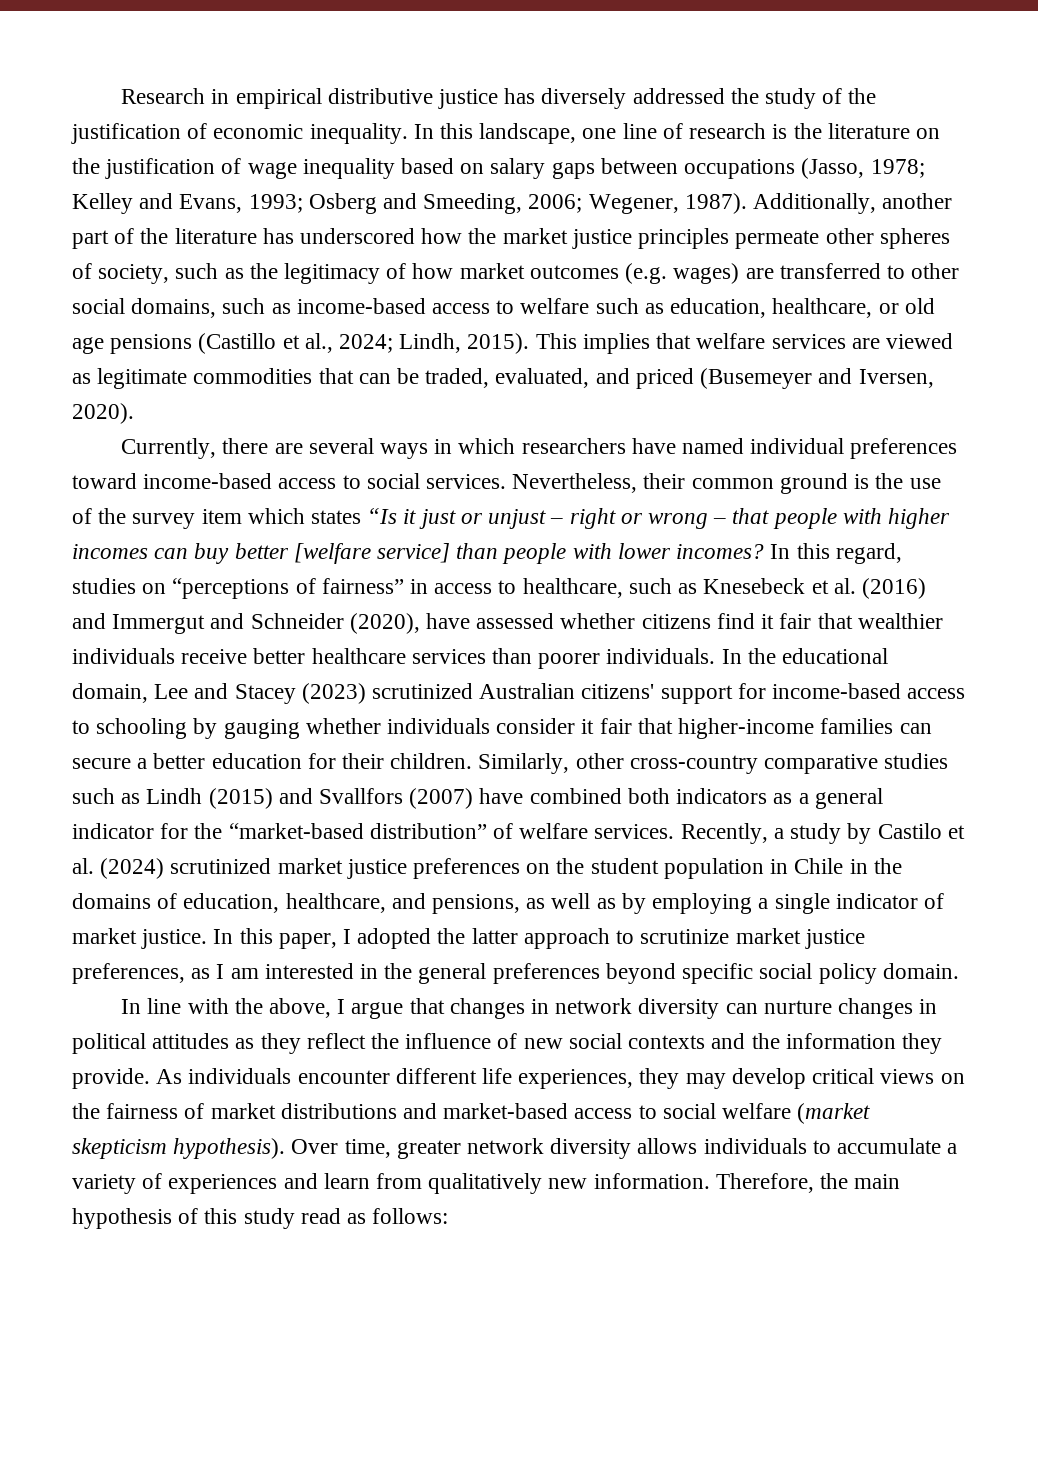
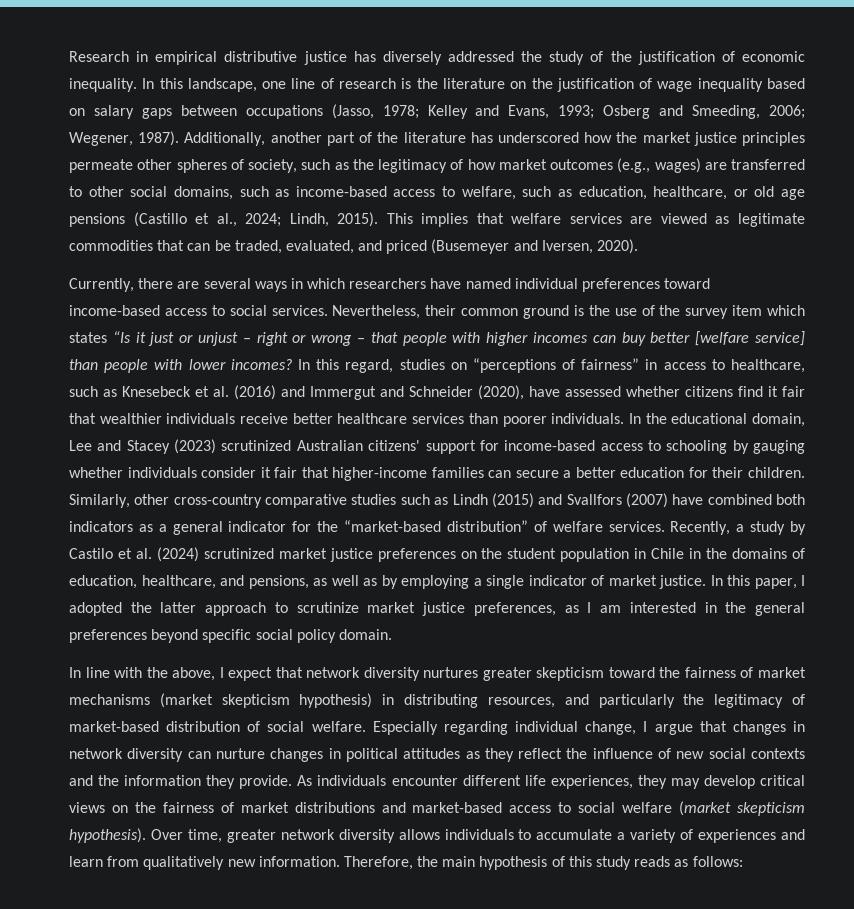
[625,263,668,284] (e.g. -> [617,158,651,173] (e.g.,
[520,298,590,314] welfare -> [461,186,516,200] welfare,
(346, 1006) none -> [228,667,806,681] [69,693,805,708] [69,721,648,735] expect that network diversity nurtures greater skepticism toward the fairness of market mechanisms (market skepticism hypothesis) in distributing resources, and particularly the legitimacy of market-based distribution of social welfare. Especially regarding individual change, I
[300,1208,341,1224] read -> [634,856,671,867] reads

